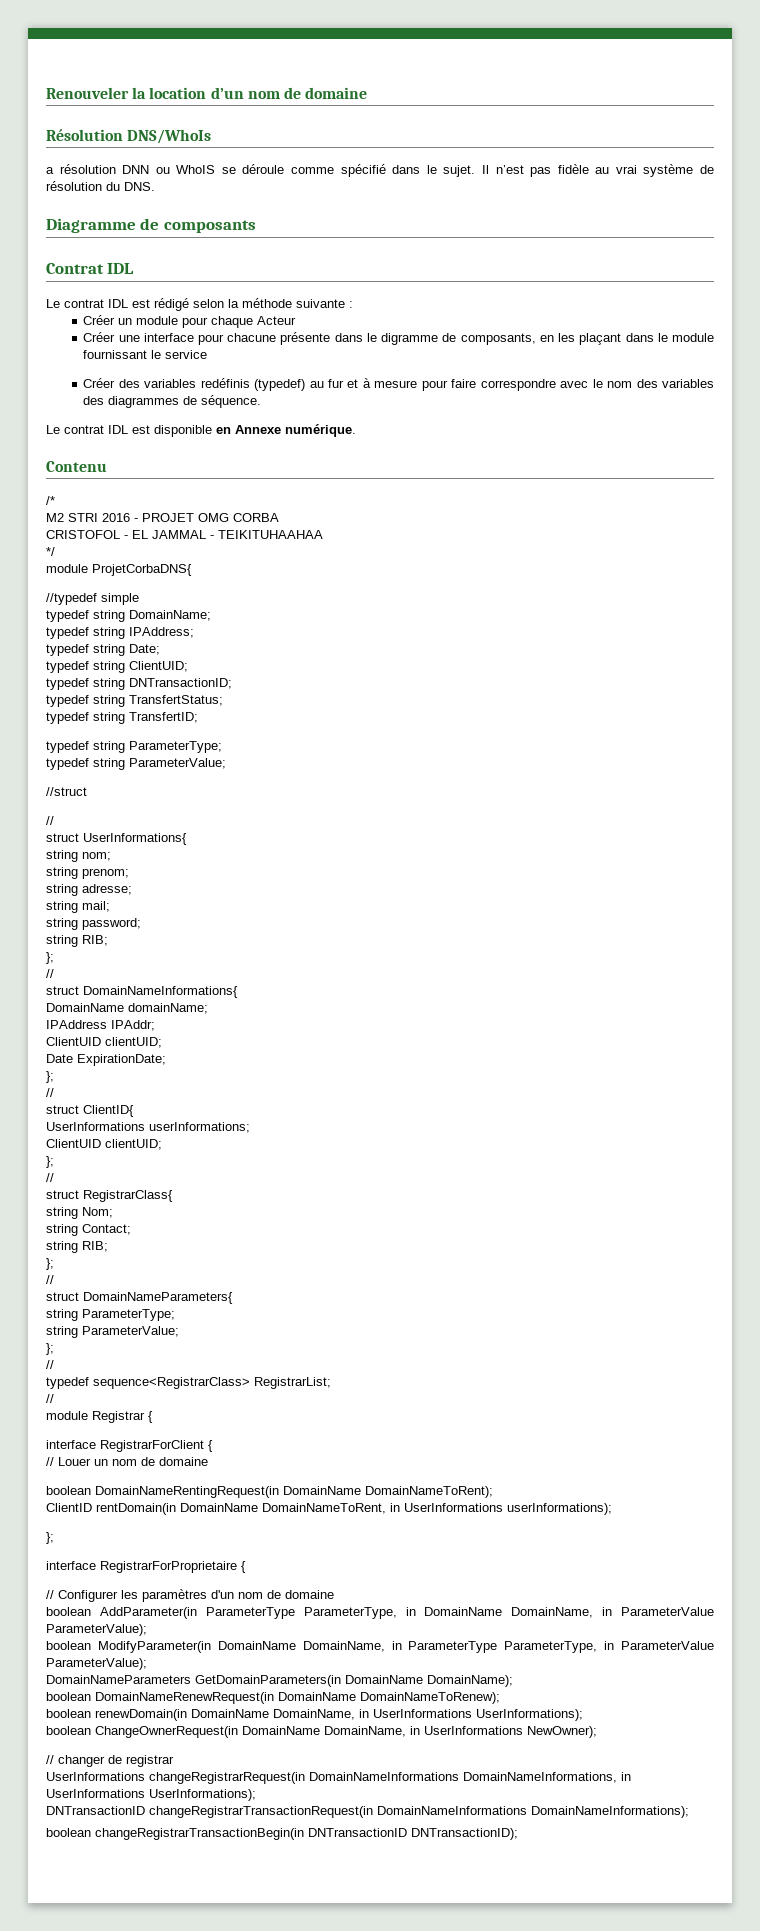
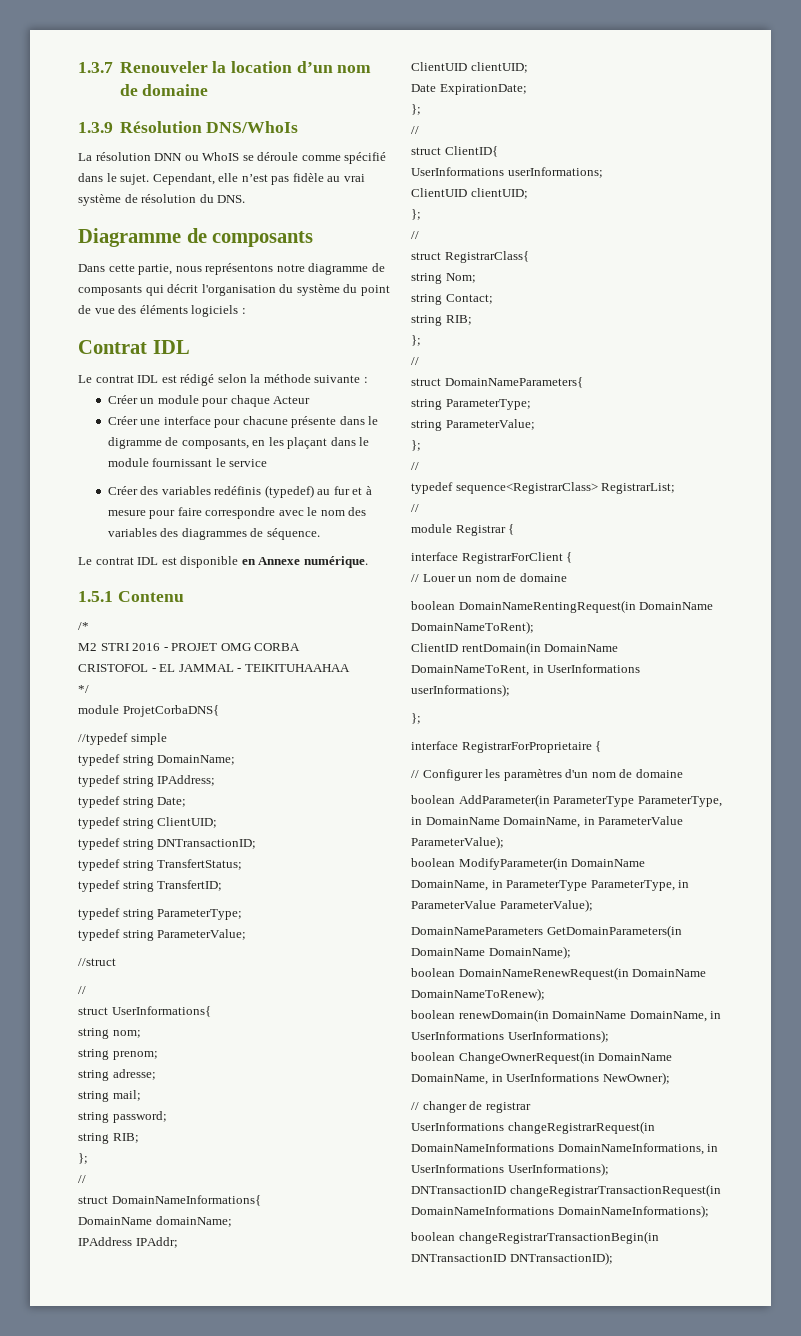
(46, 93) none -> [78,62,113,73] 1.3.7
(368, 93) none -> [78,122,113,133] 1.3.9
[46,167,54,174] a -> [78,153,92,161] La
[481,165,489,174] Il -> [152,173,239,185] Cependant, elle
(256, 226) none -> [78,263,385,275] [78,284,390,296] [78,305,246,317] // Dans cette partie, nous représentons notre diagramme de composants qui décrit l'organisation du système du point de vue des éléments logiciels :
(356, 430) none -> [78,591,113,602] 1.5.1

